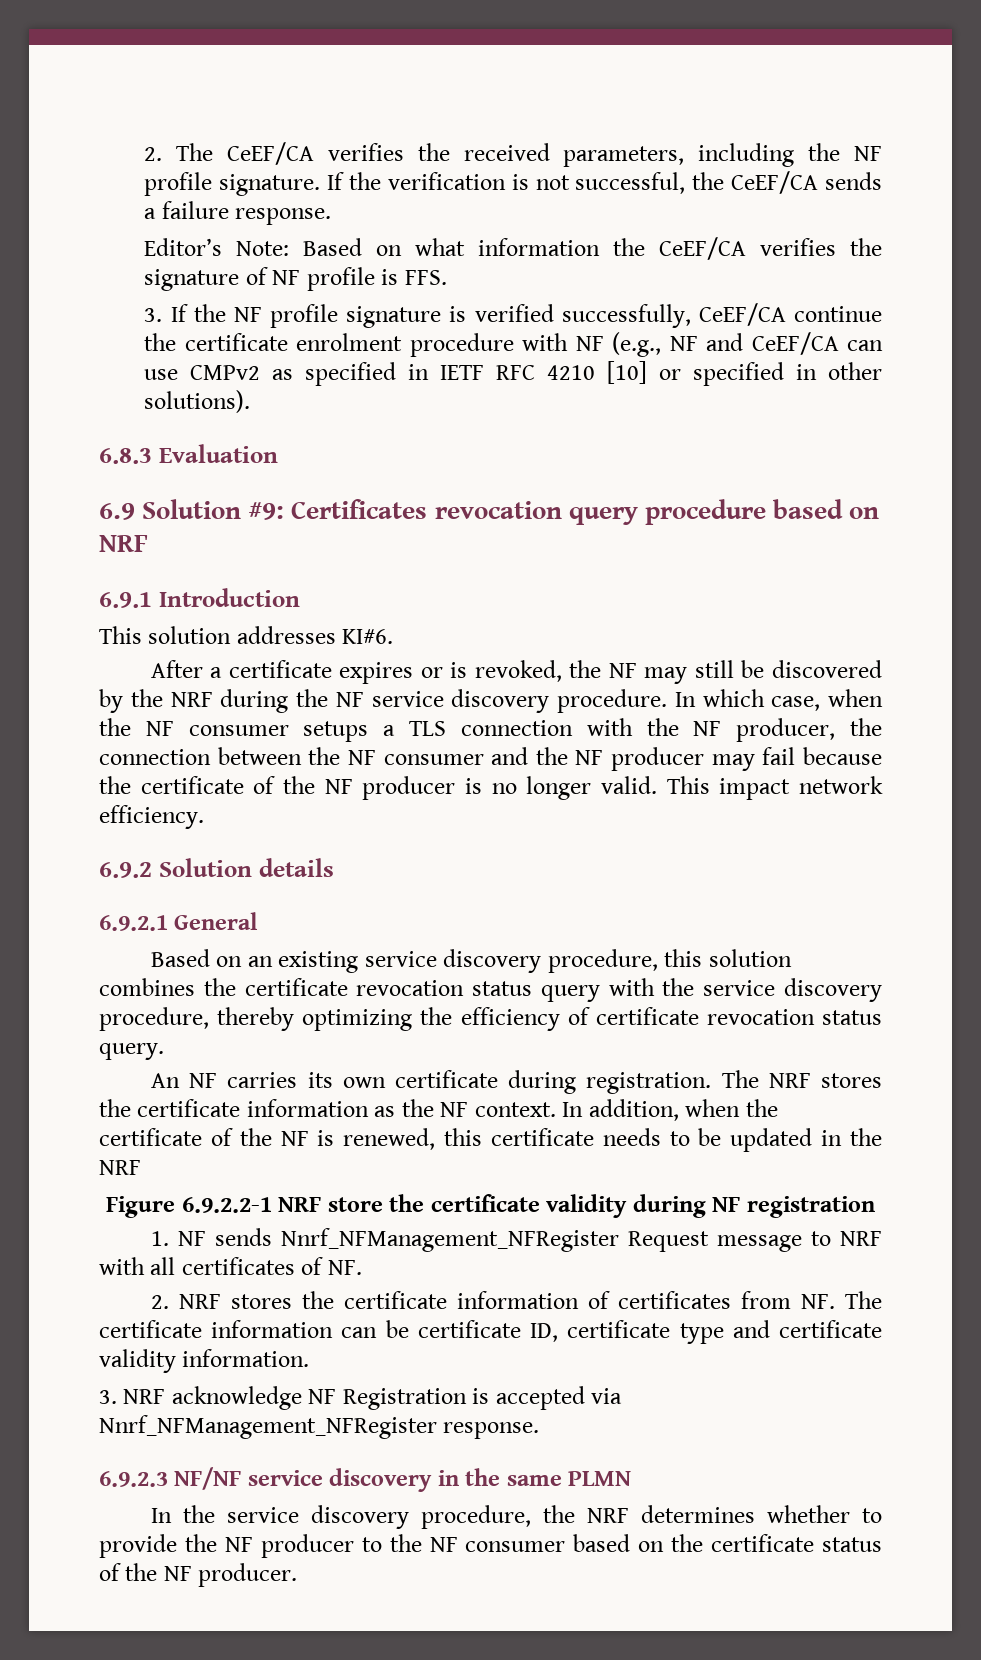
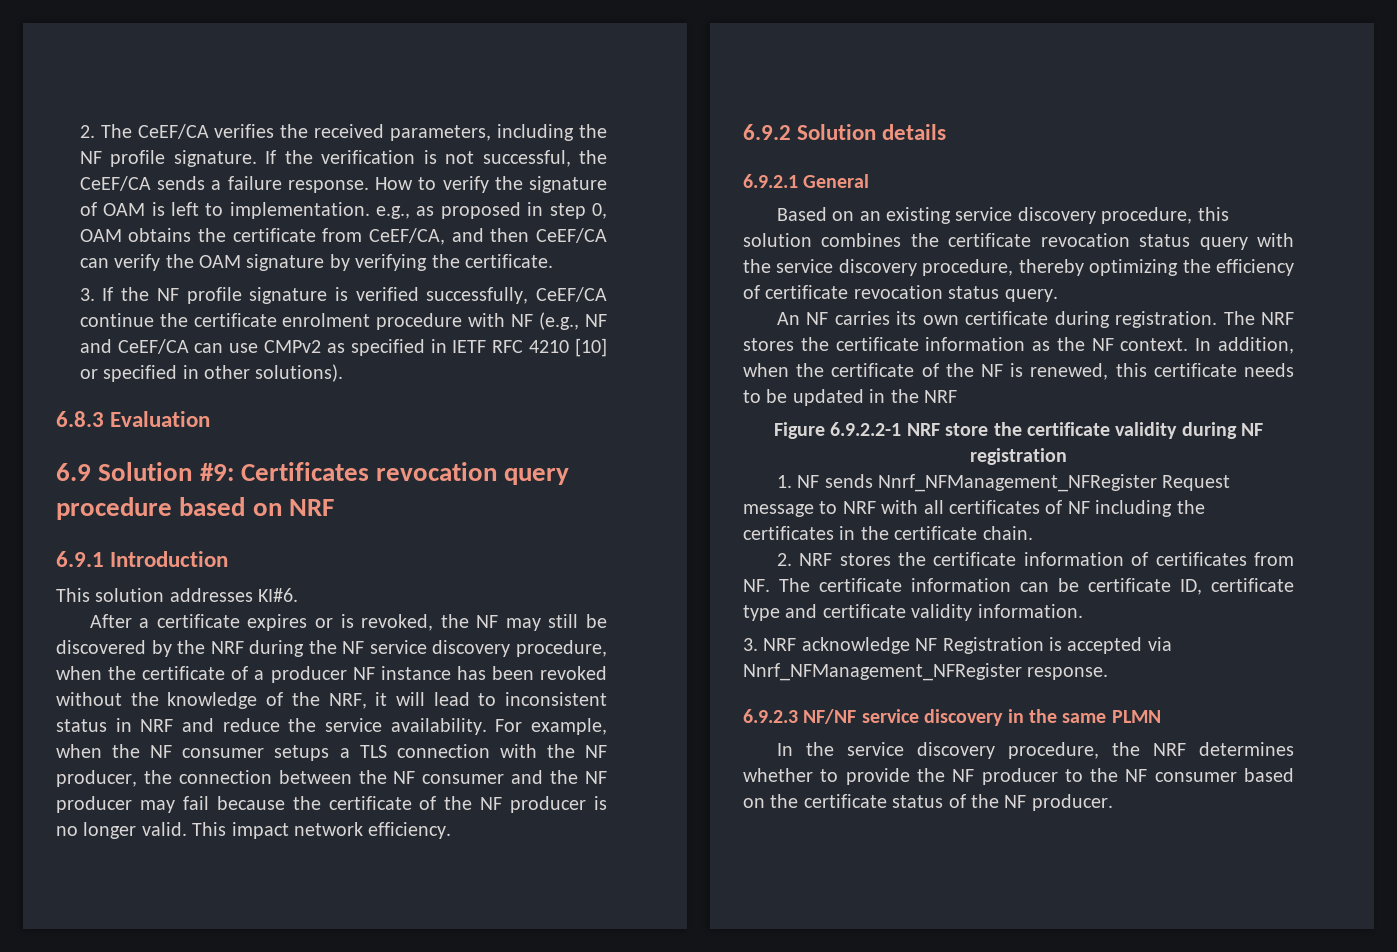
[144,237,882,260] [144,267,447,291] // Editor’s Note: Based on what information the CeEF/CA verifies the signature of NF profile is FFS. -> [374,176,607,193] [79,202,608,219] [79,228,607,245] [79,254,553,271] How to verify the signature of OAM is left to implementation. e.g., as proposed in step 0, OAM obtains the certificate from CeEF/CA, and then CeEF/CA can verify the OAM signature by verifying the certificate.
[557,689,821,713] procedure. In which case, -> [515,640,607,657] [56,666,608,683] [56,692,607,709] [56,718,607,735] procedure, when the certificate of a producer NF instance has been revoked without the knowledge of the NRF, it will lead to inconsistent status in NRF and reduce the service availability. For example,
[327,1260,362,1275] NF. -> [1067,500,1205,517] [743,526,1033,540] NF including the certificates in the certificate chain.

